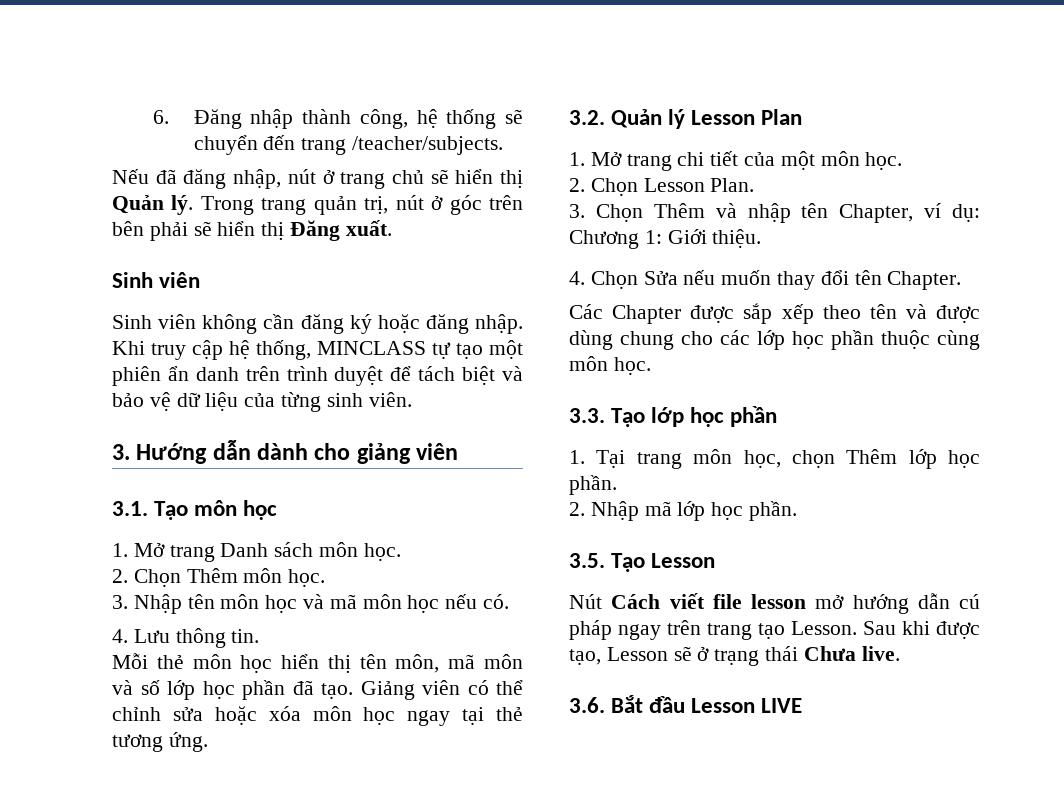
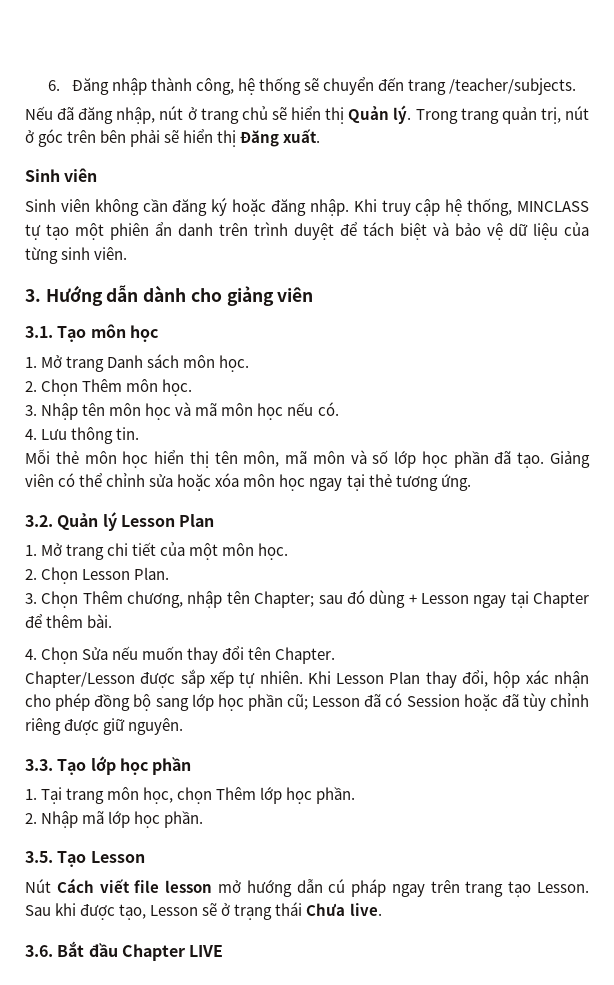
[715,203,737,218] và -> [127,591,184,608] chương,
[839,203,980,223] [569,229,762,249] Chapter, ví dụ: Chương 1: Giới thiệu. -> [254,590,590,608] [25,614,113,628] Chapter; sau đó dùng + Lesson ngay tại Chapter để thêm bài.
[569,304,682,324] Các Chapter -> [25,671,135,688] Chapter/Lesson
[822,304,980,323] [569,330,980,350] [569,356,651,375] theo tên và được dùng chung cho các lớp học phần thuộc cùng môn học. -> [239,670,590,688] [25,693,589,711] [25,718,184,735] tự nhiên. Khi Lesson Plan thay đổi, hộp xác nhận cho phép đồng bộ sang lớp học phần cũ; Lesson đã có Session hoặc đã tùy chỉnh riêng được giữ nguyên.
[691,698,756,713] Lesson -> [121,944,185,961] Chapter

